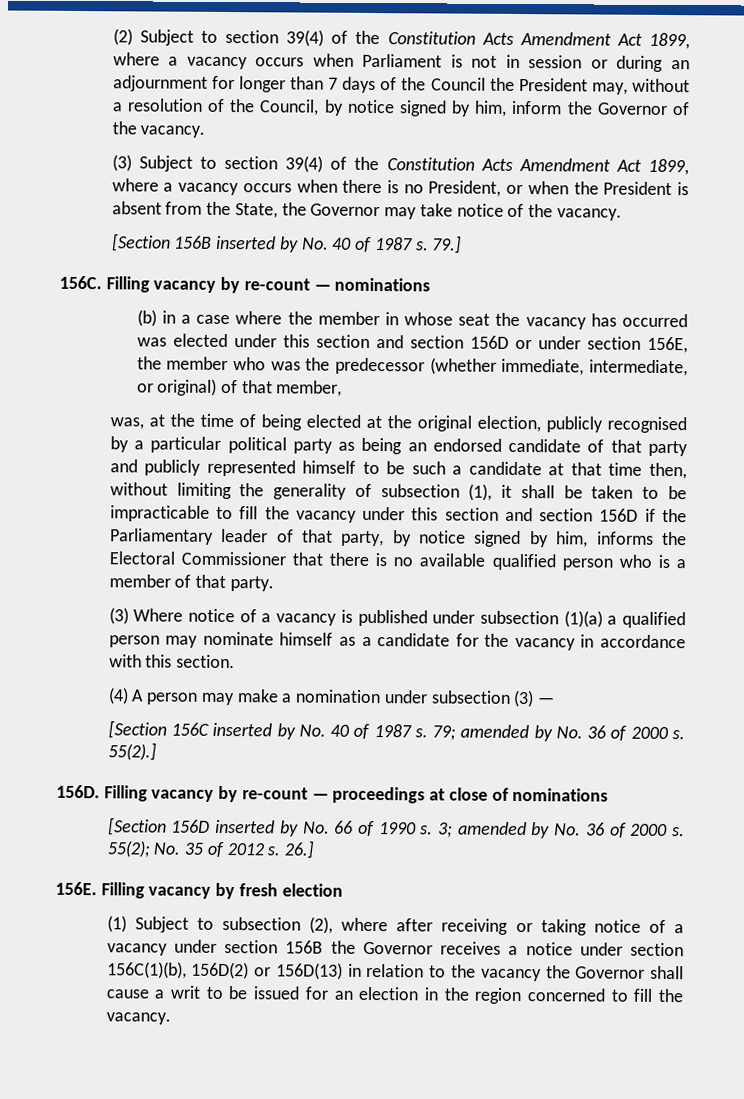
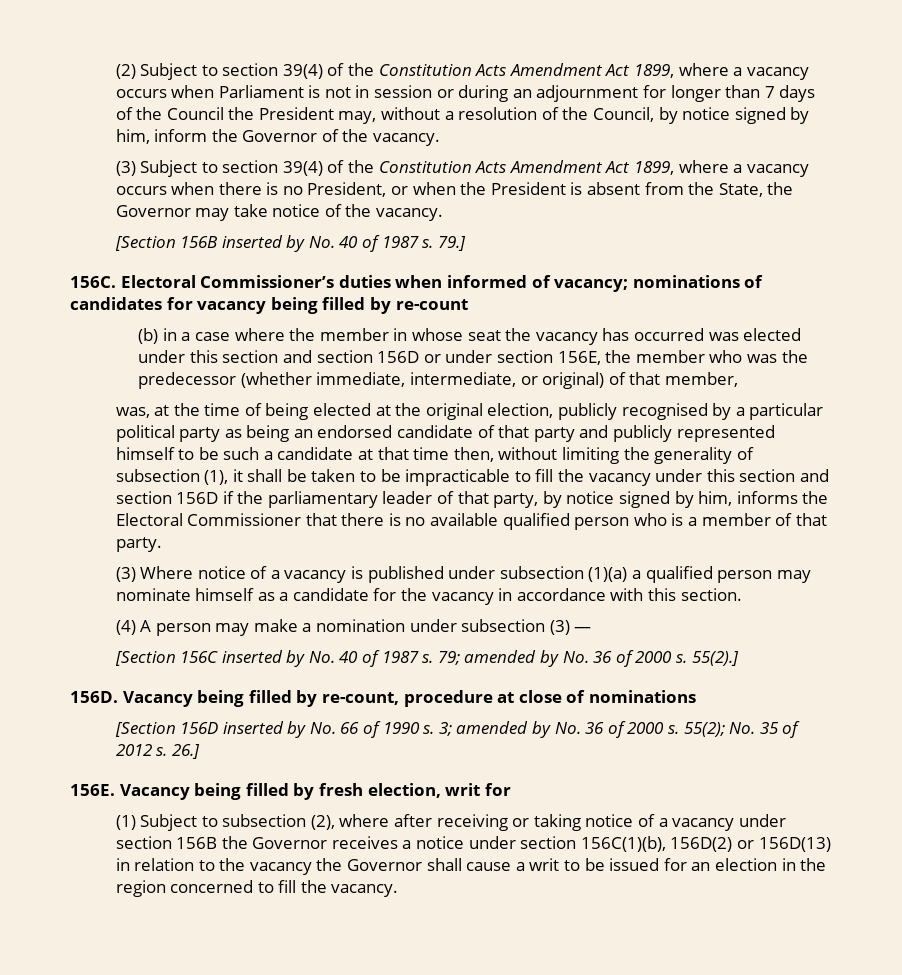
[105,276,431,294] Filling vacancy by re-count — nominations -> [120,275,764,292] [70,297,468,314] Electoral Commissioner’s duties when informed of vacancy; nominations of candidates for vacancy being filled by re-count
[109,528,214,545] Parliamentary -> [267,491,378,508] parliamentary
[103,785,426,804] Filling vacancy by re-count — proceedings -> [122,690,493,707] Vacancy being filled by re-count, procedure
[100,882,343,900] Filling vacancy by fresh election -> [119,783,511,800] Vacancy being filled by fresh election, writ for

